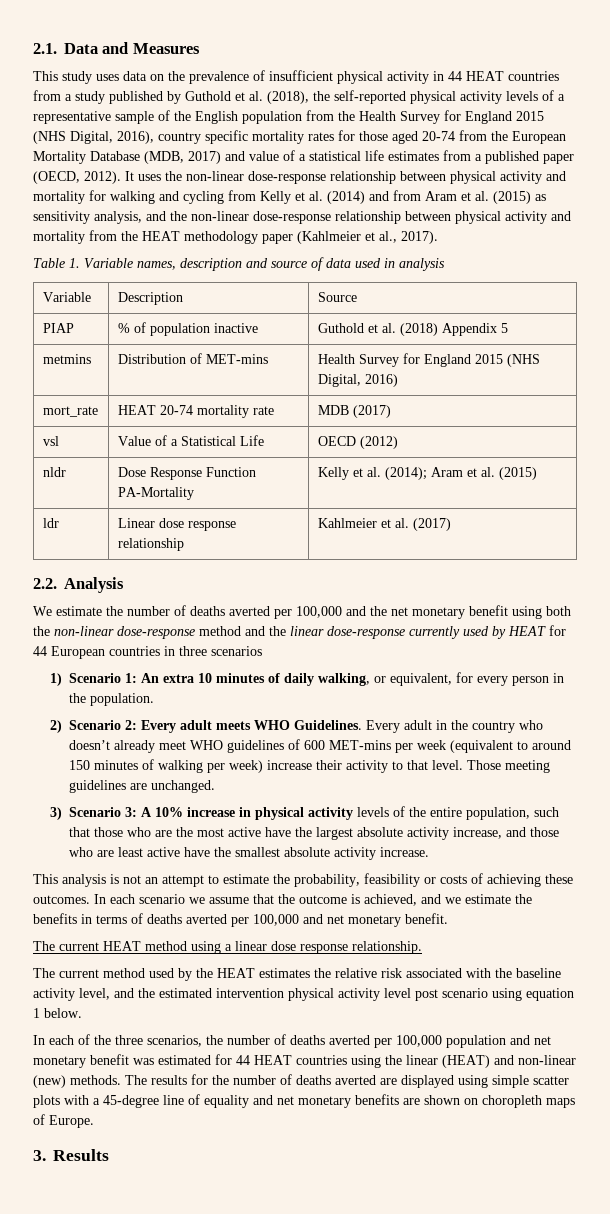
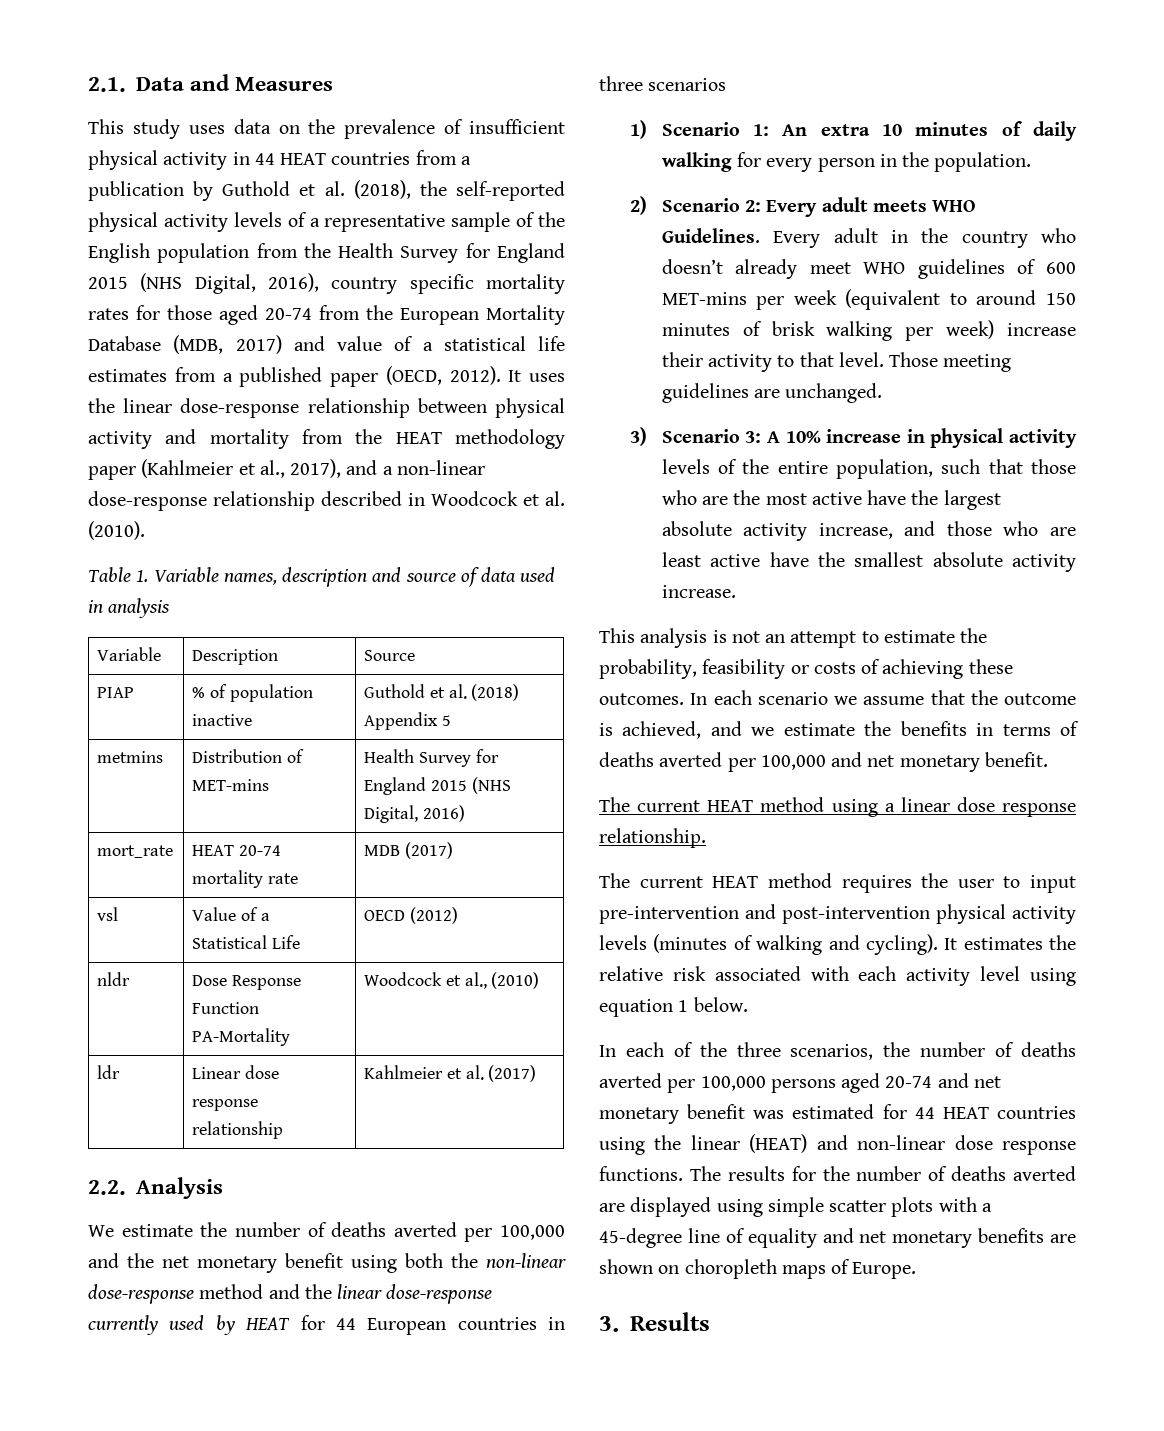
[75,91,163,104] study published -> [88,181,184,201] publication
[186,171,566,184] [33,190,546,204] [33,211,249,224] non-linear dose-response relationship between physical activity and mortality for walking and cycling from Kelly et al. (2014) and from Aram et al. (2015) as sensitivity analysis, and the non-linear -> [123,398,173,413] linear
[401,231,438,244] 2017). -> [290,459,485,478] [88,491,565,511] [88,521,145,540] 2017), and a non-linear dose-response relationship described in Woodcock et al. (2010).
[317,467,537,480] Kelly et al. (2014); Aram et al. (2015) -> [364,972,540,989] Woodcock et al., (2010)
[317,673,452,686] walking, or equivalent, -> [661,152,732,172] walking
(154, 764) none -> [771,321,815,336] brisk
[103,968,255,981] method used by the HEAT -> [712,873,1076,893] [599,904,1076,924] [599,934,958,955] HEAT method requires the user to input pre-intervention and post-intervention physical activity levels (minutes of walking and cycling). It
[495,968,561,978] [33,988,488,1001] the baseline activity level, and the estimated intervention physical activity level post scenario -> [858,966,1021,986] each activity level
[446,1035,506,1048] population -> [770,1073,933,1093] persons aged 20-74
[33,1075,121,1088] (new) methods. -> [954,1135,1076,1155] [599,1166,683,1181] dose response functions.

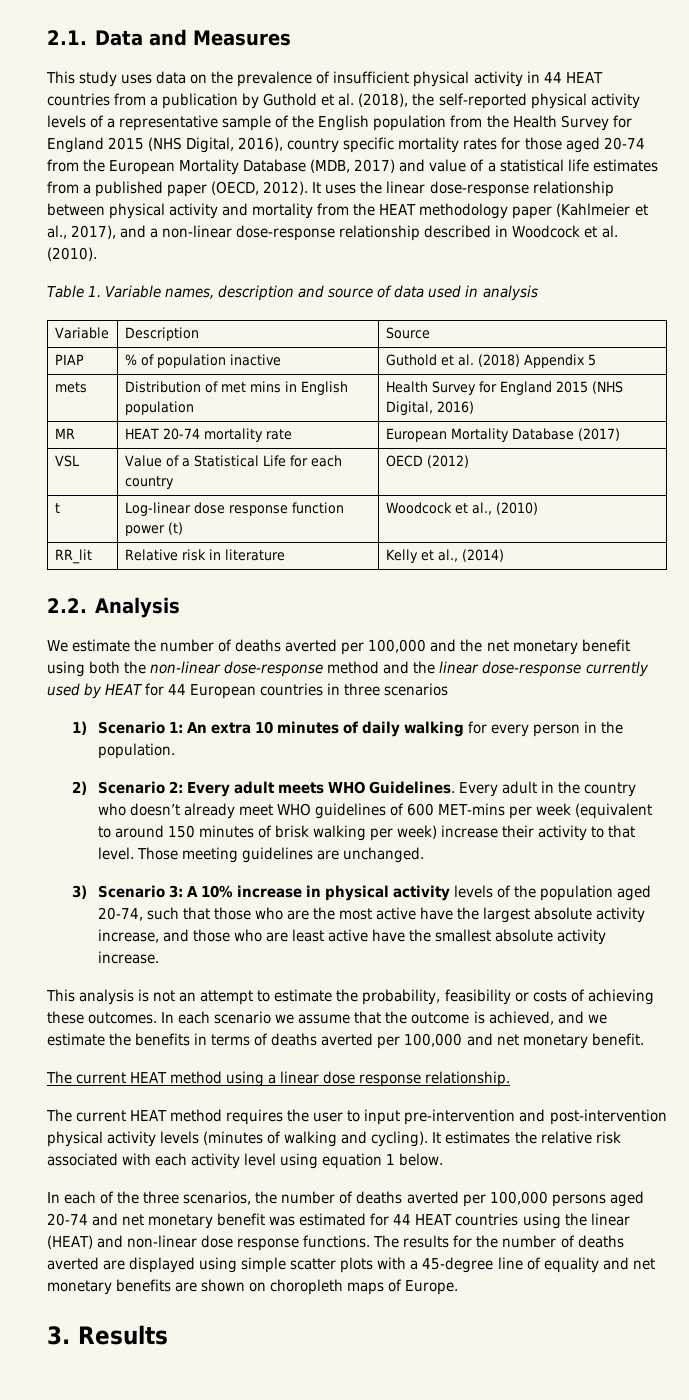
[97,751,164,763] metmins -> [54,382,87,393] mets
[192,779,270,791] MET-mins -> [220,381,348,395] [124,401,194,415] met mins in English population
[97,845,174,858] mort_rate -> [54,428,75,439] MR
[364,842,453,859] [97,907,119,921] MDB (2017) // vsl -> [385,428,620,442] [54,455,79,467] European Mortality Database (2017) // VSL
(300, 942) none -> [289,455,342,467] [124,476,174,489] for each country
[97,972,131,986] [192,975,301,990] [192,1002,260,1014] [192,1028,291,1046] [364,972,540,989] [97,1065,121,1079] [192,1065,279,1079] [192,1099,259,1111] [192,1121,284,1139] [364,1065,537,1082] nldr | Dose Response Function PA-Mortality | Woodcock et al., (2010) // ldr | Linear dose response relationship | Kahlmeier et al. (2017) -> [54,503,60,513] [124,502,344,516] [124,522,183,536] [385,502,538,515] [54,549,92,564] [124,549,285,561] [385,549,504,563] t | Log-linear dose response function power (t) | Woodcock et al., (2010) // RR_lit | Relative risk in literature | Kelly et al., (2014)
[777,459,934,479] entire population, -> [540,885,652,901] [97,907,143,921] population aged 20-74,

